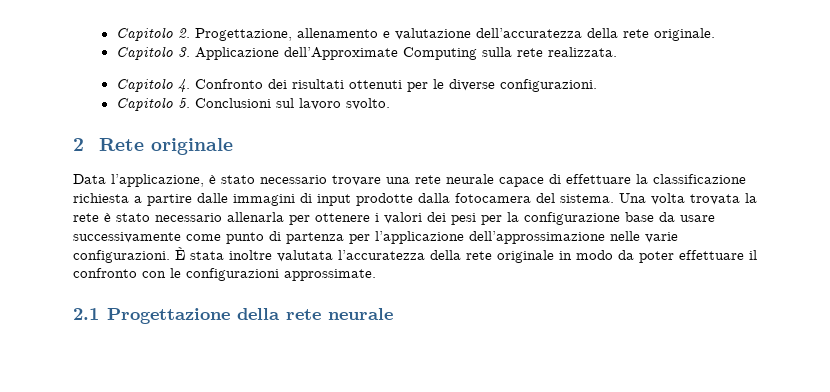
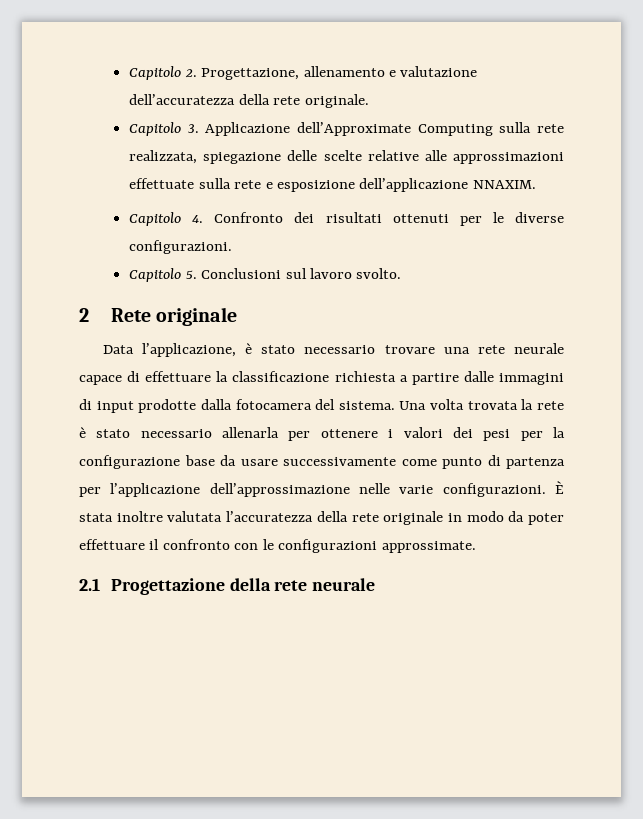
[547,47,617,57] realizzata. -> [129,150,564,164] [129,178,536,192] realizzata, spiegazione delle scelte relative alle approssimazioni effettuate sulla rete e esposizione dell’applicazione NNAXIM.

